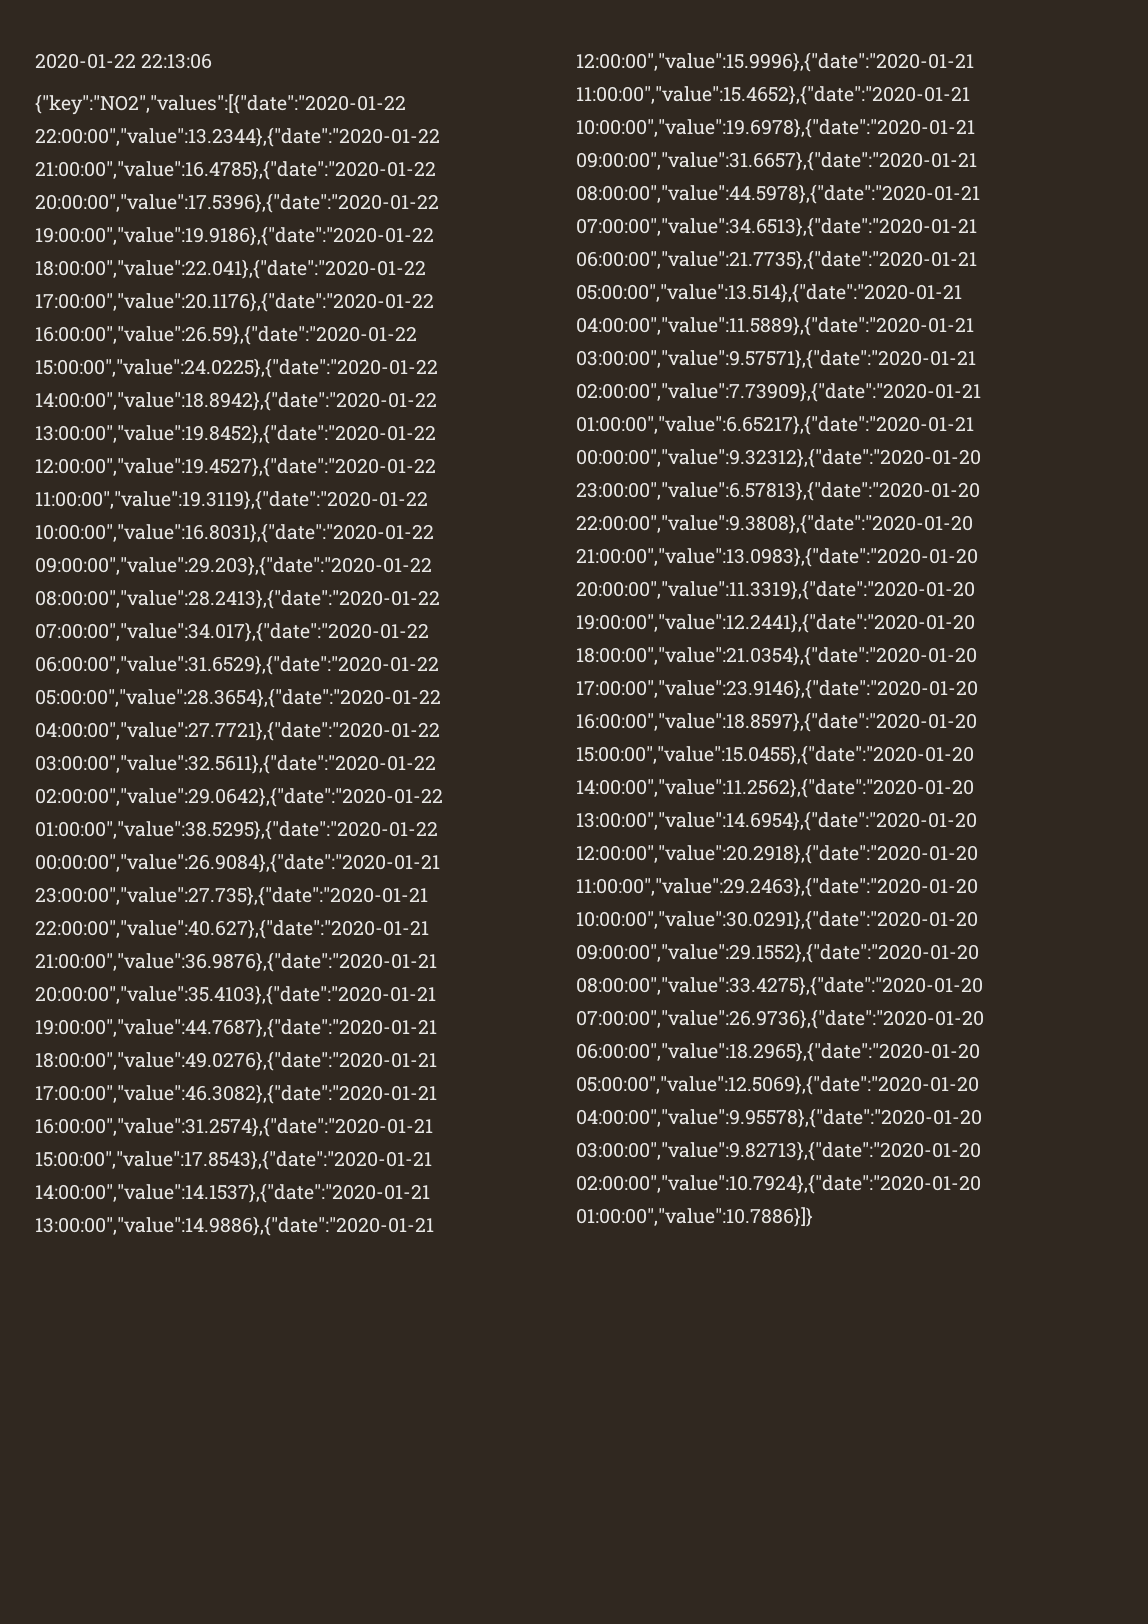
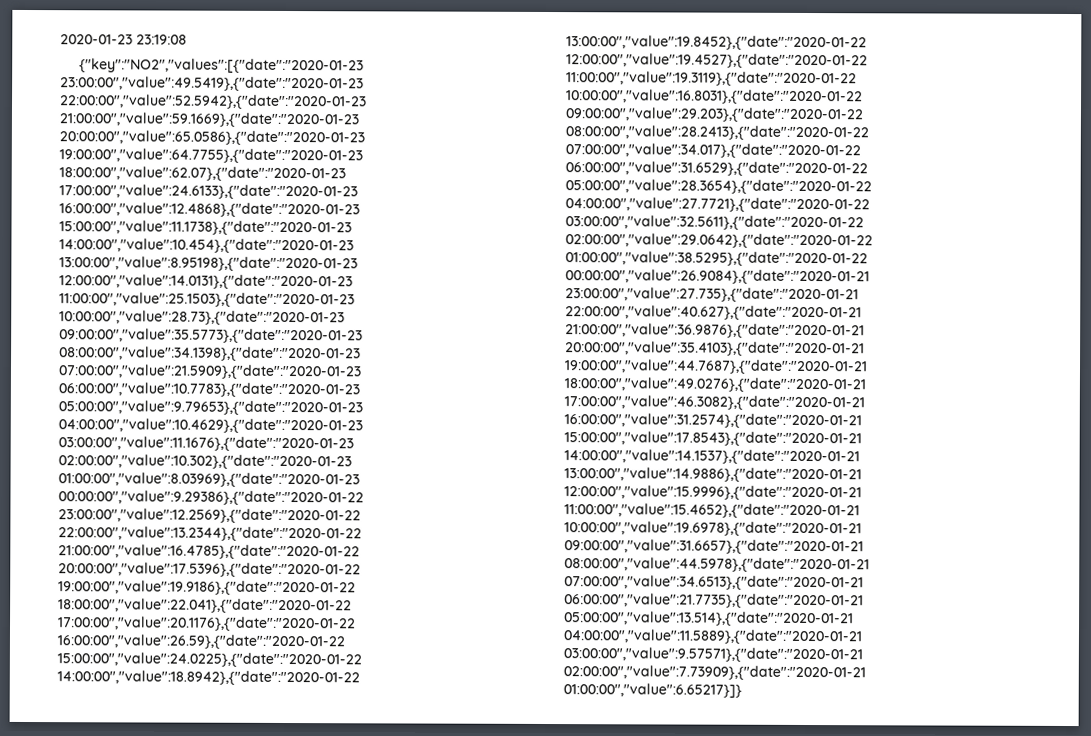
[35,53,213,69] [35,94,406,115] 2020-01-22 22:13:06 // {"key":"NO2","values":[{"date":"2020-01-22 -> [60,34,187,45] [79,58,365,74] [60,76,364,92] [59,94,367,110] [59,112,359,128] [59,130,365,146] [59,148,363,164] [59,166,346,182] [59,184,358,200] [59,202,360,218] [59,220,352,236] [59,238,354,254] [59,256,358,272] [59,274,353,290] [59,292,355,308] [59,310,345,326] [59,328,363,344] [59,346,361,362] [58,364,362,380] [58,382,360,398] [58,400,363,416] [58,418,363,434] [58,436,354,452] [58,454,352,470] [58,472,360,488] [58,490,364,506] [58,508,361,524] 2020-01-23 23:19:08 // {"key":"NO2","values":[{"date":"2020-01-23 23:00:00","value":49.5419},{"date":"2020-01-23 22:00:00","value":52.5942},{"date":"2020-01-23 21:00:00","value":59.1669},{"date":"2020-01-23 20:00:00","value":65.0586},{"date":"2020-01-23 19:00:00","value":64.7755},{"date":"2020-01-23 18:00:00","value":62.07},{"date":"2020-01-23 17:00:00","value":24.6133},{"date":"2020-01-23 16:00:00","value":12.4868},{"date":"2020-01-23 15:00:00","value":11.1738},{"date":"2020-01-23 14:00:00","value":10.454},{"date":"2020-01-23 13:00:00","value":8.95198},{"date":"2020-01-23 12:00:00","value":14.0131},{"date":"2020-01-23 11:00:00","value":25.1503},{"date":"2020-01-23 10:00:00","value":28.73},{"date":"2020-01-23 09:00:00","value":35.5773},{"date":"2020-01-23 08:00:00","value":34.1398},{"date":"2020-01-23 07:00:00","value":21.5909},{"date":"2020-01-23 06:00:00","value":10.7783},{"date":"2020-01-23 05:00:00","value":9.79653},{"date":"2020-01-23 04:00:00","value":10.4629},{"date":"2020-01-23 03:00:00","value":11.1676},{"date":"2020-01-23 02:00:00","value":10.302},{"date":"2020-01-23 01:00:00","value":8.03969},{"date":"2020-01-23 00:00:00","value":9.29386},{"date":"2020-01-22 23:00:00","value":12.2569},{"date":"2020-01-22
[576,415,974,435] [576,448,981,468] [576,481,980,501] [576,514,973,534] [576,547,978,567] [576,580,975,600] [576,613,975,633] [576,646,977,666] [576,679,978,699] [576,712,977,732] [576,745,974,765] [576,778,974,798] [576,811,977,831] [576,844,978,864] [576,877,978,897] [576,910,978,930] [576,943,979,963] [576,976,983,996] [576,1009,984,1029] [576,1042,980,1062] [576,1075,979,1095] [576,1108,982,1128] [576,1141,981,1161] [576,1174,981,1194] [576,1207,813,1227] 01:00:00","value":6.65217},{"date":"2020-01-21 00:00:00","value":9.32312},{"date":"2020-01-20 23:00:00","value":6.57813},{"date":"2020-01-20 22:00:00","value":9.3808},{"date":"2020-01-20 21:00:00","value":13.0983},{"date":"2020-01-20 20:00:00","value":11.3319},{"date":"2020-01-20 19:00:00","value":12.2441},{"date":"2020-01-20 18:00:00","value":21.0354},{"date":"2020-01-20 17:00:00","value":23.9146},{"date":"2020-01-20 16:00:00","value":18.8597},{"date":"2020-01-20 15:00:00","value":15.0455},{"date":"2020-01-20 14:00:00","value":11.2562},{"date":"2020-01-20 13:00:00","value":14.6954},{"date":"2020-01-20 12:00:00","value":20.2918},{"date":"2020-01-20 11:00:00","value":29.2463},{"date":"2020-01-20 10:00:00","value":30.0291},{"date":"2020-01-20 09:00:00","value":29.1552},{"date":"2020-01-20 08:00:00","value":33.4275},{"date":"2020-01-20 07:00:00","value":26.9736},{"date":"2020-01-20 06:00:00","value":18.2965},{"date":"2020-01-20 05:00:00","value":12.5069},{"date":"2020-01-20 04:00:00","value":9.95578},{"date":"2020-01-20 03:00:00","value":9.82713},{"date":"2020-01-20 02:00:00","value":10.7924},{"date":"2020-01-20 01:00:00","value":10.7886}]} -> [563,683,742,698] 01:00:00","value":6.65217}]}

